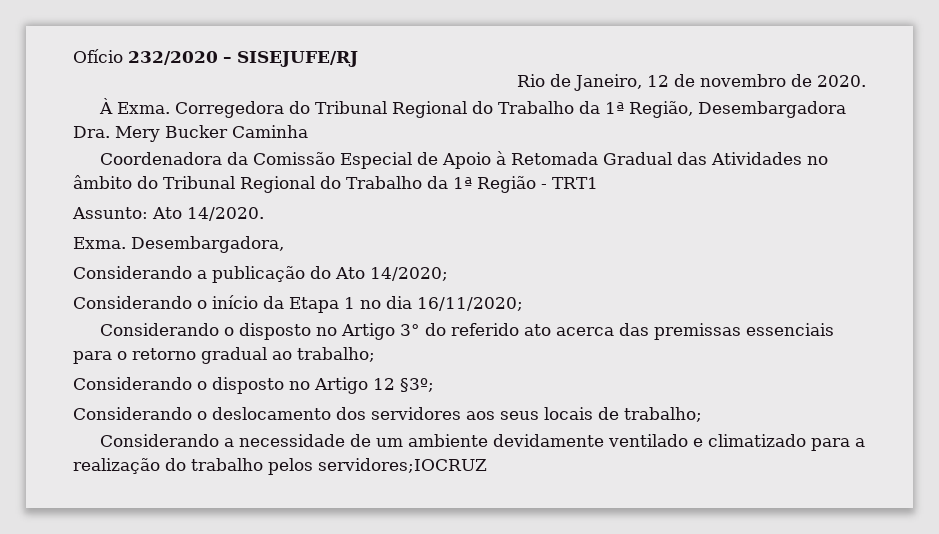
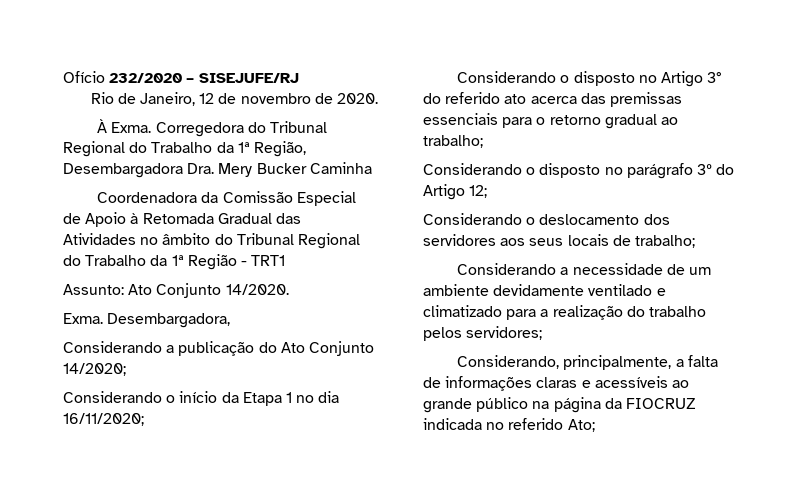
(182, 213) none -> [156,283,222,298] Conjunto
(365, 273) none -> [308,341,374,356] Conjunto
[314,377,434,394] Artigo 12 §3º; -> [626,163,735,179] [423,184,488,200] parágrafo 3º do Artigo 12;
[318,458,487,473] servidores;IOCRUZ -> [466,326,543,340] [457,355,718,370] [423,376,689,391] [423,397,696,413] [423,418,595,432] servidores; // Considerando, principalmente, a falta de informações claras e acessíveis ao grande público na página da FIOCRUZ indicada no referido Ato;

